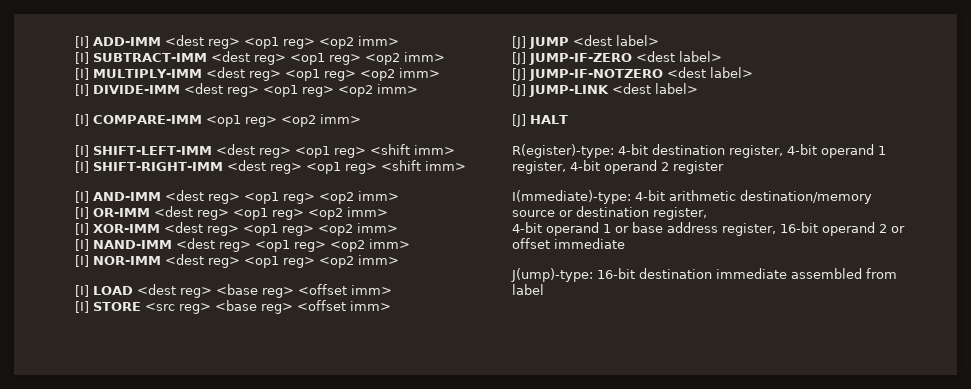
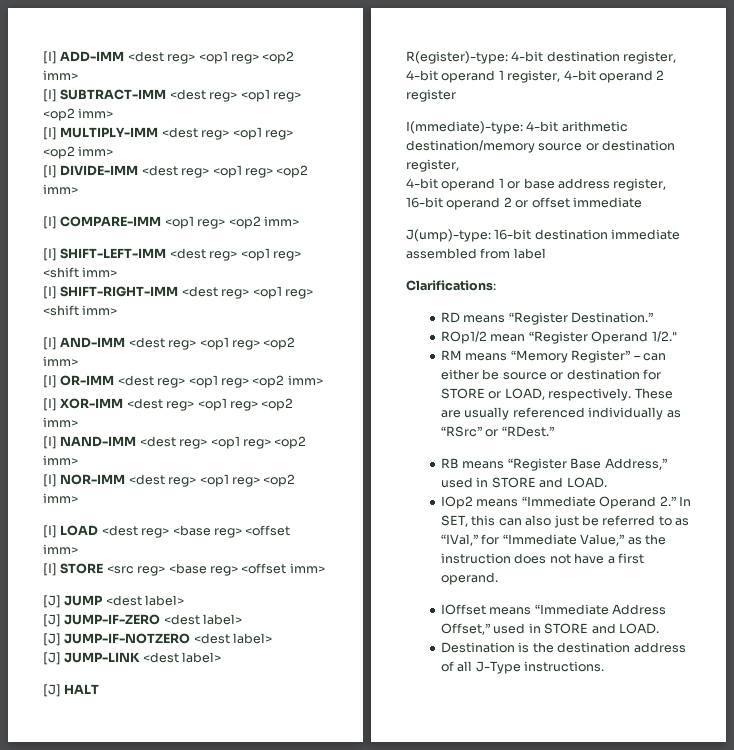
(544, 289) none -> [406,280,496,291] [441,312,654,325] [441,331,677,344] [441,350,666,363] [441,369,661,380] [441,388,673,401] [441,407,681,420] [441,426,554,437] [441,458,667,471] [441,477,607,488] [441,496,691,509] [441,515,690,528] [441,534,666,546] [441,553,644,564] [441,572,499,585] [441,604,667,615] [441,623,659,635] [441,642,686,653] [441,661,605,674] // Clarifications: // RD means “Register Destination.” // ROp1/2 mean “Register Operand 1/2." // RM means “Memory Register” – can either be source or destination for STORE or LOAD, respectively. These are usually referenced individually as “RSrc” or “RDest.” // RB means “Register Base Address,” used in STORE and LOAD. // IOp2 means “Immediate Operand 2.” In SET, this can also just be referred to as “IVal,” for “Immediate Value,” as the instruction does not have a first operand. // IOffset means “Immediate Address Offset,” used in STORE and LOAD. // Destination is the destination address of all J-Type instructions.

